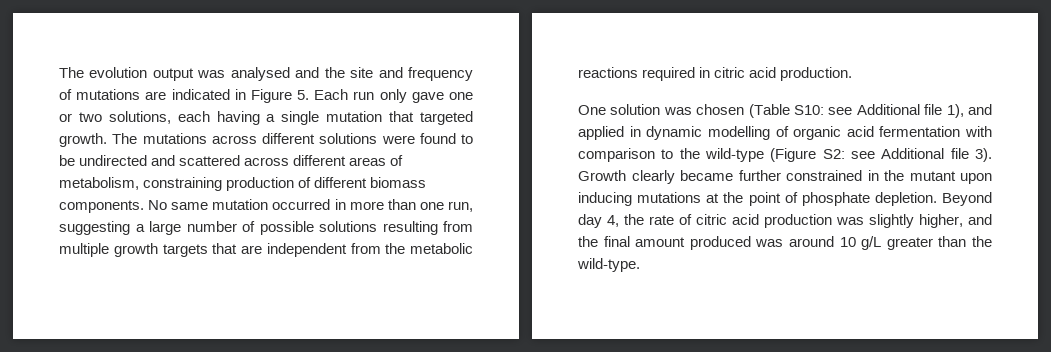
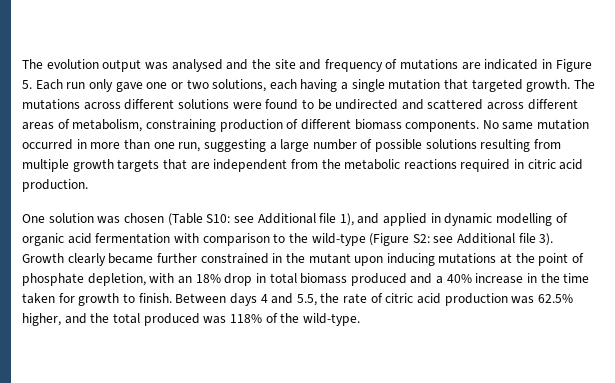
[874,192,992,206] [578,214,619,228] depletion. Beyond day 4, -> [87,273,590,286] [22,293,317,306] depletion, with an 18% drop in total biomass produced and a 40% increase in the time taken for growth to finish. Between days 4 and 5.5,
[869,214,914,228] slightly -> [537,294,573,303] 62.5%
[603,236,967,250] final amount produced was around 10 g/L greater than -> [112,313,278,326] total produced was 118% of

